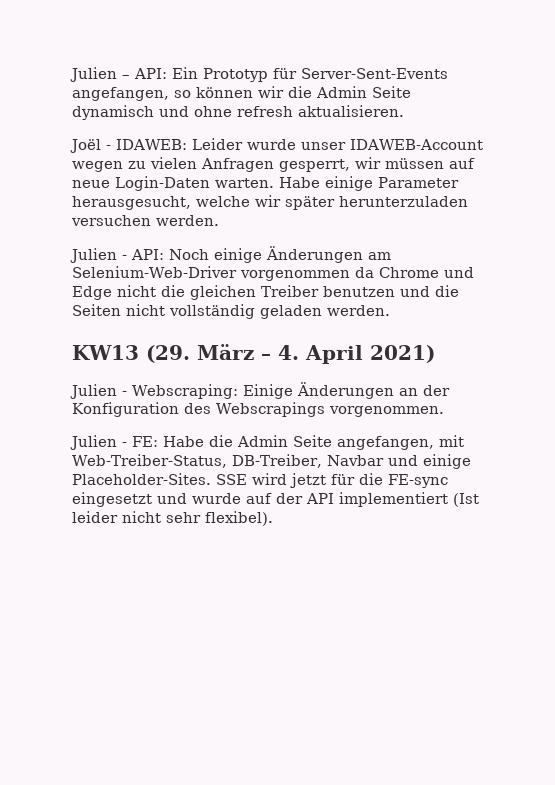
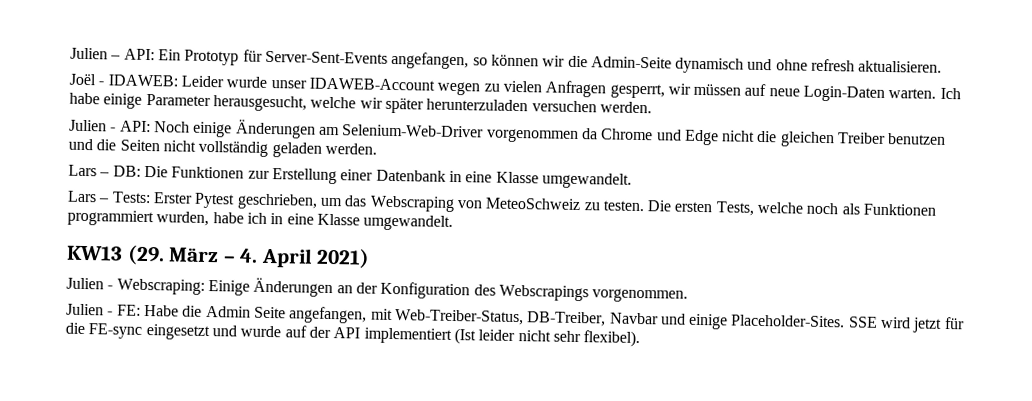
[316,86,411,98] Admin Seite -> [590,56,672,69] Admin-Seite
[279,177,320,188] Habe -> [939,87,961,100] [69,92,100,105] Ich habe
(390, 310) none -> [68,164,632,189] [67,190,937,216] [67,209,454,231] // Lars – DB: Die Funktionen zur Erstellung einer Datenbank in eine Klasse umgewandelt. // Lars – Tests: Erster Pytest geschrieben, um das Webscraping von MeteoSchweiz zu testen. Die ersten Tests, welche noch als Funktionen programmiert wurden, habe ich in eine Klasse umgewandelt.

